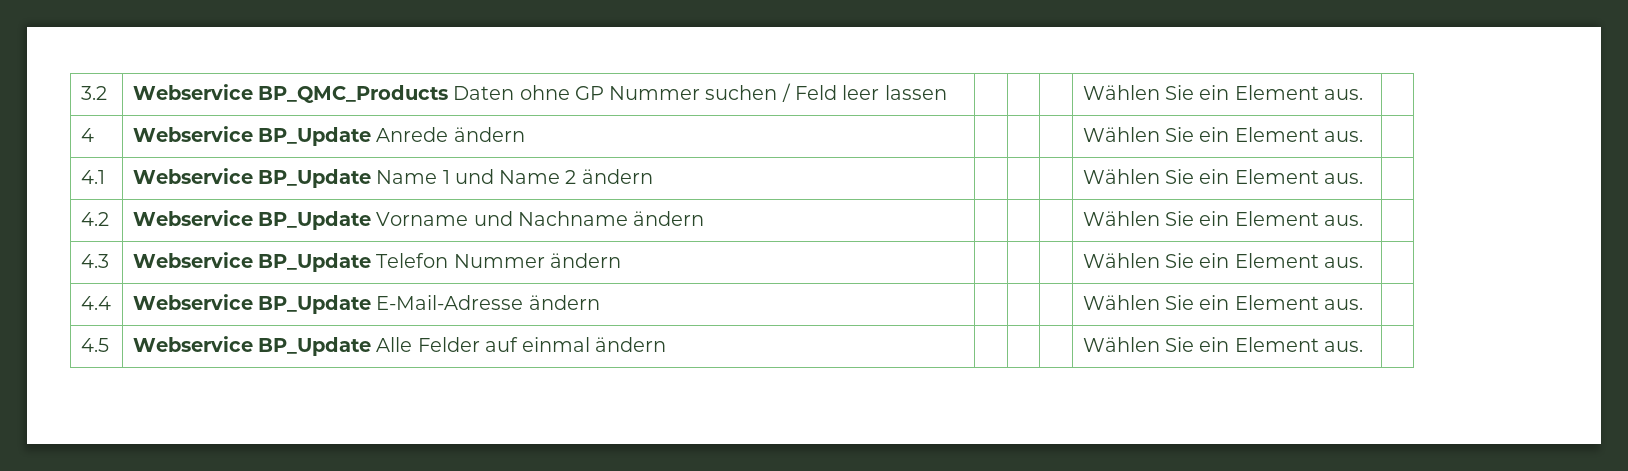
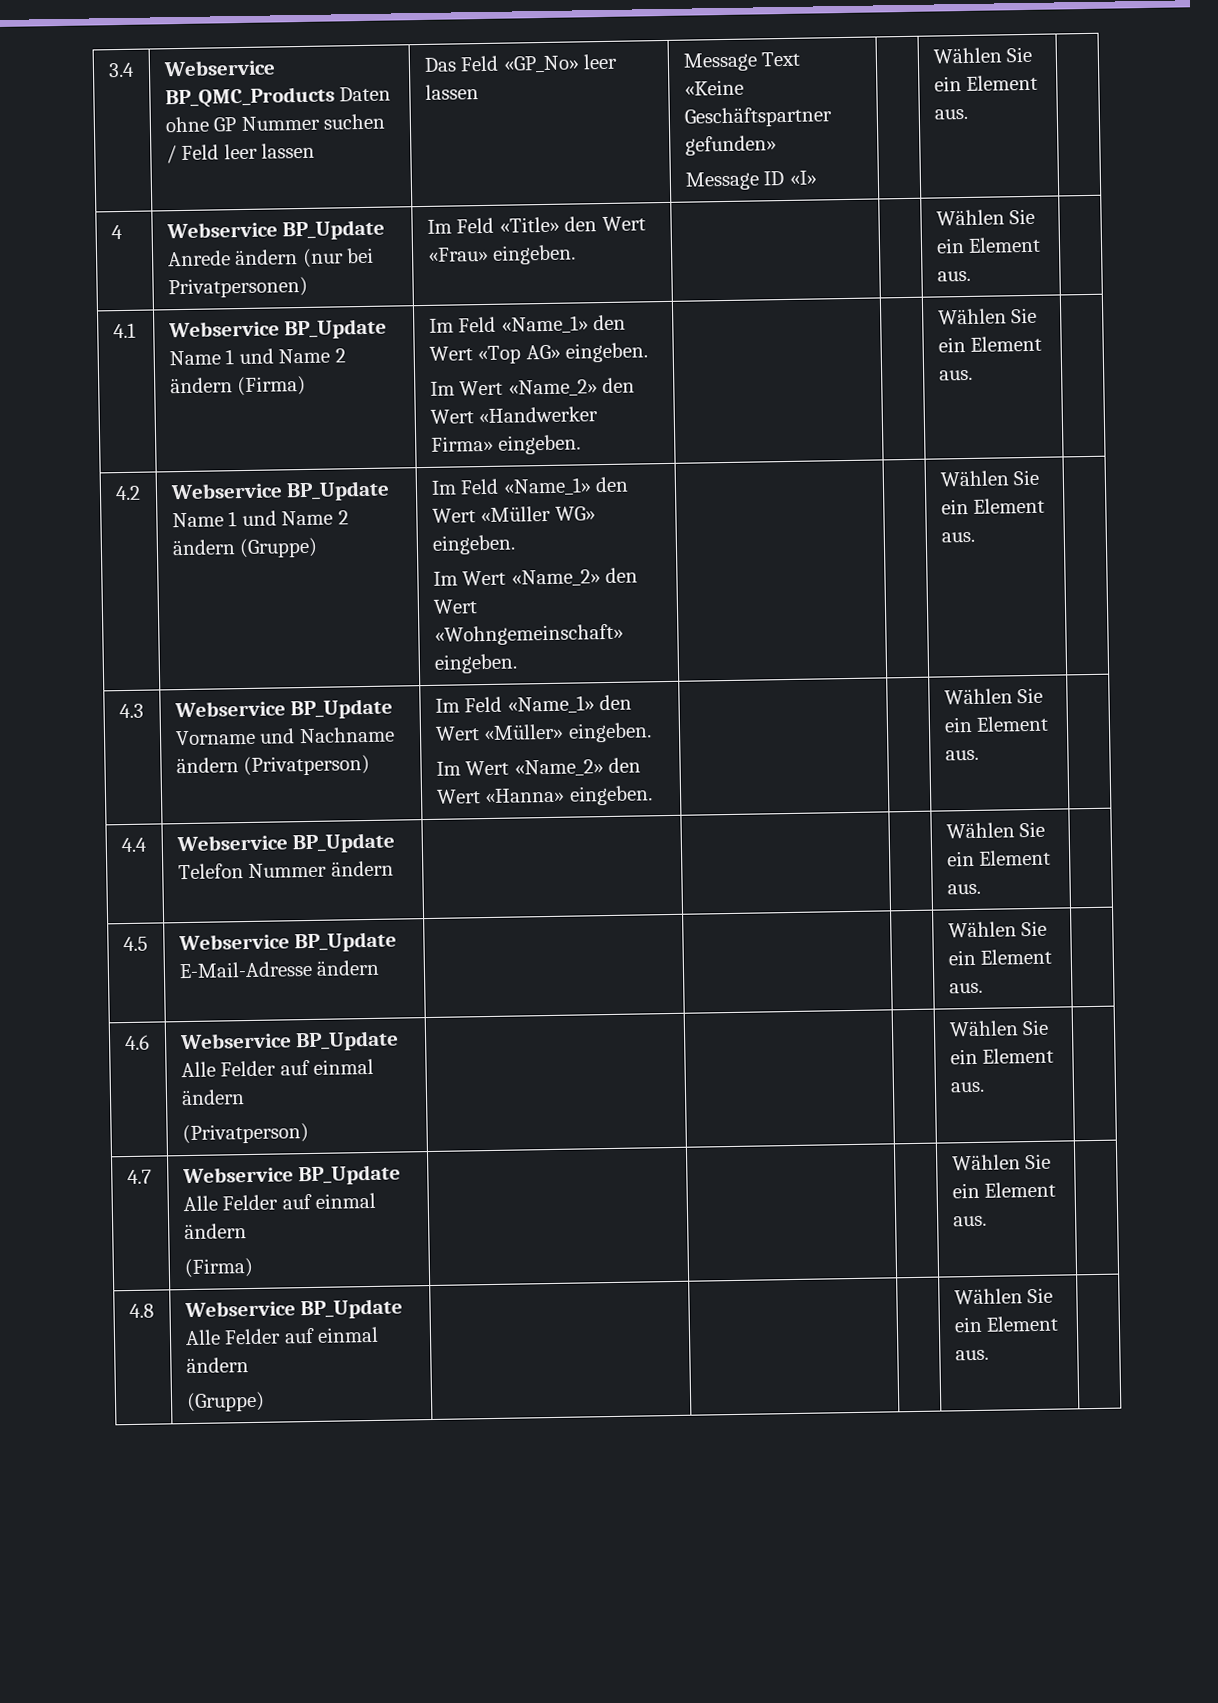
[80,86,107,100] 3.2 -> [107,62,135,78] 3.4
(947, 92) | -> [423,53,619,73] [424,84,479,100] [682,51,801,72] [683,79,744,96] [683,106,832,128] [684,135,777,156] [684,170,817,191] Das Feld «GP_No» leer lassen | Message Text «Keine Geschäftspartner gefunden» // Message ID «I»
(525, 134) | -> [301,247,375,269] [167,276,308,299] [426,216,646,234] [426,244,577,265] (nur bei Privatpersonen) | Im Feld «Title» den Wert «Frau» eingeben.
(653, 176) | -> [237,375,307,397] [428,314,627,334] [428,342,649,365] [429,377,636,397] [429,406,599,424] [430,434,582,455] (Firma) | Im Feld «Name_1» den Wert «Top AG» eingeben. // Im Wert «Name_2» den Wert «Handwerker Firma» eingeben.
[376,211,705,226] Vorname und Nachname ändern | -> [171,510,349,528] [171,537,319,559] [430,476,630,496] [431,505,596,523] [431,534,516,555] [432,567,639,587] [432,599,478,614] [433,623,624,646] [433,653,518,674] Name 1 und Name 2 ändern (Gruppe) | Im Feld «Name_1» den Wert «Müller WG» eingeben. // Im Wert «Name_2» den Wert «Wohngemeinschaft» eingeben.
(109, 261) none -> [173,698,394,720] [174,726,395,746] [175,754,371,777] [434,694,633,714] [434,722,652,743] [435,757,642,777] [435,785,653,806] [943,687,1044,705] [943,715,1050,733] [944,749,979,761] [120,837,147,853] | Webservice BP_Update Vorname und Nachname ändern (Privatperson) | Im Feld «Name_1» den Wert «Müller» eingeben. // Im Wert «Name_2» den Wert «Hanna» eingeben. | | | Wählen Sie ein Element aus. | // 4.4
[80,296,111,310] 4.4 -> [122,936,148,952] 4.5
[80,338,109,352] [132,336,667,356] [1082,337,1363,352] 4.5 | Webservice BP_Update Alle Felder auf einmal ändern | | | | Wählen Sie ein Element aus. | -> [123,1034,150,1051] [178,1030,400,1052] [180,1058,375,1078] [180,1089,245,1106] [181,1123,309,1145] [948,1019,1050,1037] [949,1047,1055,1065] [949,1081,985,1093] [126,1169,152,1185] [181,1164,402,1186] [182,1192,377,1212] [183,1223,247,1240] [183,1257,254,1279] [951,1153,1052,1171] [951,1181,1057,1199] [952,1215,987,1227] [128,1303,154,1319] [183,1298,404,1320] [184,1326,380,1346] [185,1357,249,1374] [185,1391,265,1413] [953,1287,1054,1305] [953,1315,1060,1333] [954,1349,989,1361] 4.6 | Webservice BP_Update Alle Felder auf einmal ändern // (Privatperson) | | | | Wählen Sie ein Element aus. | // 4.7 | Webservice BP_Update Alle Felder auf einmal ändern // (Firma) | | | | Wählen Sie ein Element aus. | // 4.8 | Webservice BP_Update Alle Felder auf einmal ändern // (Gruppe) | | | | Wählen Sie ein Element aus. |

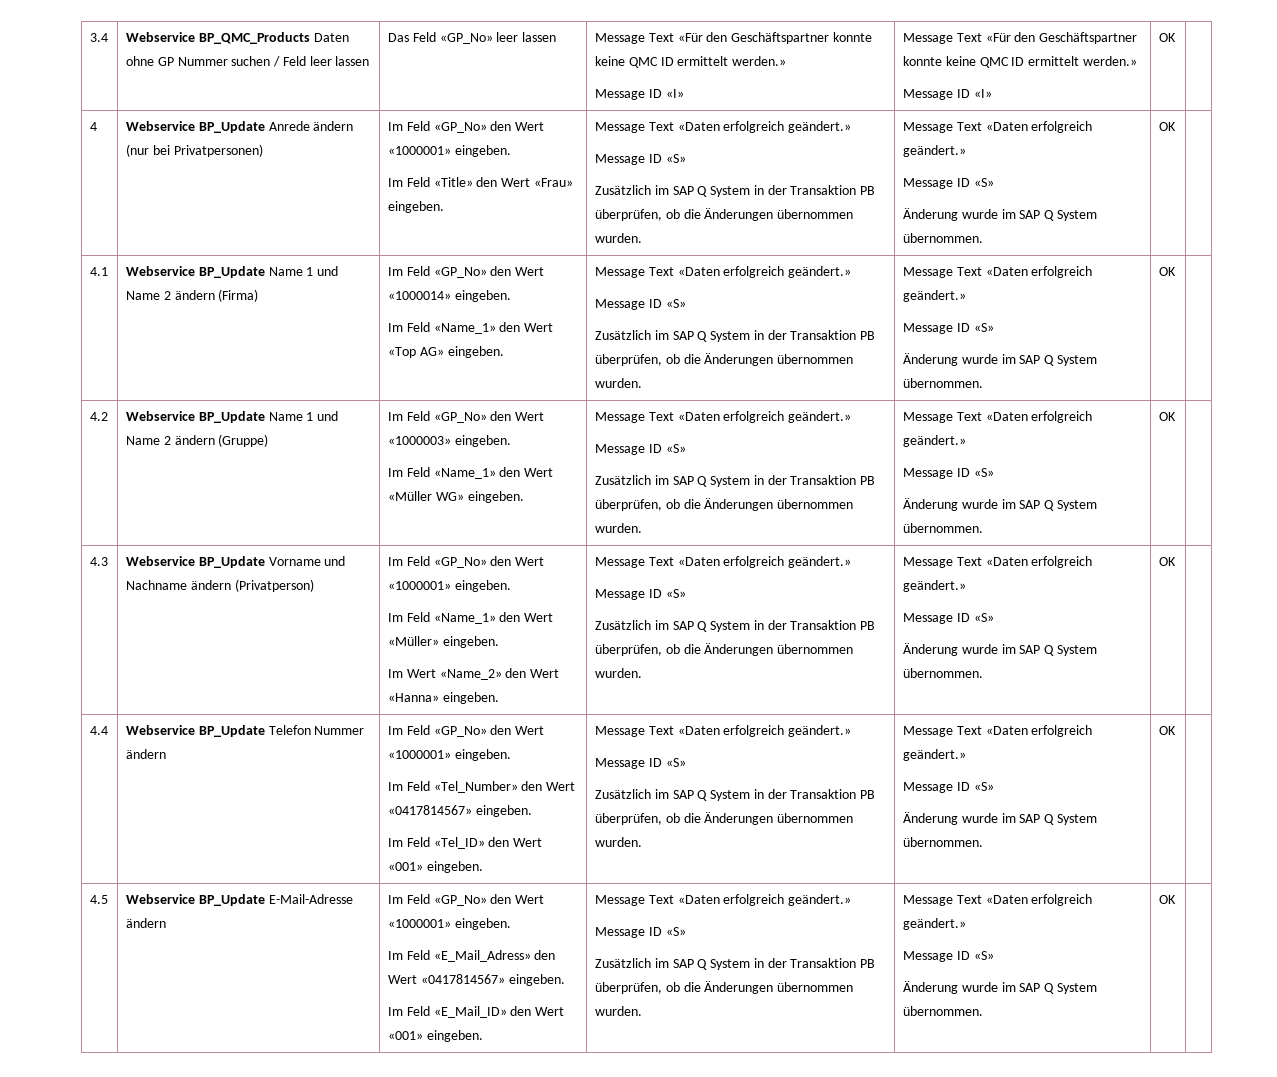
[683,79,744,96] [683,106,832,128] [684,135,777,156] [684,170,817,191] [932,46,1033,64] [933,74,1039,92] [933,108,968,120] «Keine Geschäftspartner gefunden» // Message ID «I» | | Wählen Sie ein Element aus. -> [677,32,872,44] [594,56,787,68] [594,89,684,100] [902,32,1138,44] [902,56,1137,68] [902,89,992,100] [1158,33,1176,42] «Für den Geschäftspartner konnte keine QMC ID ermittelt werden.» // Message ID «I» | Message Text «Für den Geschäftspartner konnte keine QMC ID ermittelt werden.» // Message ID «I» | OK
(495, 225) none -> [433,121,545,133] [387,145,511,157] [387,177,430,187] «GP_No» den Wert «1000001» eingeben. // Im Feld
[935,208,1036,226] [935,236,1042,254] [936,270,971,282] | | Wählen Sie ein Element aus. -> [594,121,852,133] [594,154,686,165] [594,185,876,197] [594,208,854,221] [594,233,642,243] [902,121,1093,133] [902,145,966,157] [902,178,994,189] [902,208,1097,221] [902,233,983,243] [1158,122,1176,131] Message Text «Daten erfolgreich geändert.» // Message ID «S» // Zusätzlich im SAP Q System in der Transaktion PB überprüfen, ob die Änderungen übernommen wurden. | Message Text «Daten erfolgreich geändert.» // Message ID «S» // Änderung wurde im SAP Q System übernommen. | OK
(497, 324) none -> [433,266,545,278] [387,290,511,302] [387,322,430,332] «GP_No» den Wert «1000014» eingeben. // Im Feld
[429,377,636,397] [429,406,599,424] [430,434,582,455] [937,307,1038,325] [937,335,1043,353] [938,369,973,381] // Im Wert «Name_2» den Wert «Handwerker Firma» eingeben. | | | Wählen Sie ein Element aus. -> [594,266,852,278] [594,299,686,310] [594,330,876,342] [594,353,854,366] [594,378,642,388] [902,266,1093,278] [902,290,966,302] [902,323,994,334] [902,353,1097,366] [902,378,983,388] [1158,267,1176,276] | Message Text «Daten erfolgreich geändert.» // Message ID «S» // Zusätzlich im SAP Q System in der Transaktion PB überprüfen, ob die Änderungen übernommen wurden. | Message Text «Daten erfolgreich geändert.» // Message ID «S» // Änderung wurde im SAP Q System übernommen. | OK
(500, 486) none -> [433,411,545,423] [387,435,511,447] [387,467,430,477] «GP_No» den Wert «1000003» eingeben. // Im Feld
[432,567,639,587] [432,599,478,614] [433,623,624,646] [433,653,518,674] [939,469,1040,487] [940,497,1046,515] [940,531,975,543] // Im Wert «Name_2» den Wert «Wohngemeinschaft» eingeben. | | | Wählen Sie ein Element aus. -> [594,411,852,423] [594,444,686,455] [594,475,876,487] [594,498,854,511] [594,523,642,533] [902,411,1093,423] [902,435,966,447] [902,468,994,479] [902,498,1097,511] [902,523,983,533] [1158,412,1176,421] | Message Text «Daten erfolgreich geändert.» // Message ID «S» // Zusätzlich im SAP Q System in der Transaktion PB überprüfen, ob die Änderungen übernommen wurden. | Message Text «Daten erfolgreich geändert.» // Message ID «S» // Änderung wurde im SAP Q System übernommen. | OK
(503, 704) none -> [433,556,545,568] [387,580,511,592] [387,612,430,622] «GP_No» den Wert «1000001» eingeben. // Im Feld
[943,687,1044,705] [943,715,1050,733] [944,749,979,761] | | Wählen Sie ein Element aus. -> [594,556,852,568] [594,589,686,600] [594,620,876,632] [594,643,854,656] [594,668,642,678] [902,556,1093,568] [902,580,966,592] [902,613,994,624] [902,643,1097,656] [902,668,983,678] [1158,557,1176,566] Message Text «Daten erfolgreich geändert.» // Message ID «S» // Zusätzlich im SAP Q System in der Transaktion PB überprüfen, ob die Änderungen übernommen wurden. | Message Text «Daten erfolgreich geändert.» // Message ID «S» // Änderung wurde im SAP Q System übernommen. | OK
[945,821,1046,839] [946,849,1052,867] [946,883,981,895] | | | Wählen Sie ein Element aus. -> [387,725,545,737] [387,749,511,761] [387,781,576,793] [387,805,532,817] [387,837,543,849] [387,861,483,873] [594,725,852,737] [594,758,686,769] [594,789,876,801] [594,812,854,825] [594,837,642,847] [902,725,1093,737] [902,749,966,761] [902,782,994,793] [902,812,1097,825] [902,837,983,847] [1158,726,1176,735] Im Feld «GP_No» den Wert «1000001» eingeben. // Im Feld «Tel_Number» den Wert «0417814567» eingeben. // Im Feld «Tel_ID» den Wert «001» eingeben. | Message Text «Daten erfolgreich geändert.» // Message ID «S» // Zusätzlich im SAP Q System in der Transaktion PB überprüfen, ob die Änderungen übernommen wurden. | Message Text «Daten erfolgreich geändert.» // Message ID «S» // Änderung wurde im SAP Q System übernommen. | OK
[947,920,1048,938] [947,948,1053,966] [948,982,983,994] [123,1034,150,1051] [178,1030,400,1052] [180,1058,375,1078] [180,1089,245,1106] [181,1123,309,1145] [948,1019,1050,1037] [949,1047,1055,1065] [949,1081,985,1093] [126,1169,152,1185] [181,1164,402,1186] [182,1192,377,1212] [183,1223,247,1240] [183,1257,254,1279] [951,1153,1052,1171] [951,1181,1057,1199] [952,1215,987,1227] [128,1303,154,1319] [183,1298,404,1320] [184,1326,380,1346] [185,1357,249,1374] [185,1391,265,1413] [953,1287,1054,1305] [953,1315,1060,1333] [954,1349,989,1361] | | | Wählen Sie ein Element aus. | // 4.6 | Webservice BP_Update Alle Felder auf einmal ändern // (Privatperson) | | | | Wählen Sie ein Element aus. | // 4.7 | Webservice BP_Update Alle Felder auf einmal ändern // (Firma) | | | | Wählen Sie ein Element aus. | // 4.8 | Webservice BP_Update Alle Felder auf einmal ändern // (Gruppe) | | | | Wählen Sie ein Element aus. -> [387,894,545,906] [387,918,511,930] [387,950,556,962] [387,974,565,986] [387,1006,565,1018] [387,1030,483,1042] [594,894,852,906] [594,927,686,938] [594,958,876,970] [594,981,854,994] [594,1006,642,1016] [902,894,1093,906] [902,918,966,930] [902,951,994,962] [902,981,1097,994] [902,1006,983,1016] [1158,895,1176,904] Im Feld «GP_No» den Wert «1000001» eingeben. // Im Feld «E_Mail_Adress» den Wert «0417814567» eingeben. // Im Feld «E_Mail_ID» den Wert «001» eingeben. | Message Text «Daten erfolgreich geändert.» // Message ID «S» // Zusätzlich im SAP Q System in der Transaktion PB überprüfen, ob die Änderungen übernommen wurden. | Message Text «Daten erfolgreich geändert.» // Message ID «S» // Änderung wurde im SAP Q System übernommen. | OK

